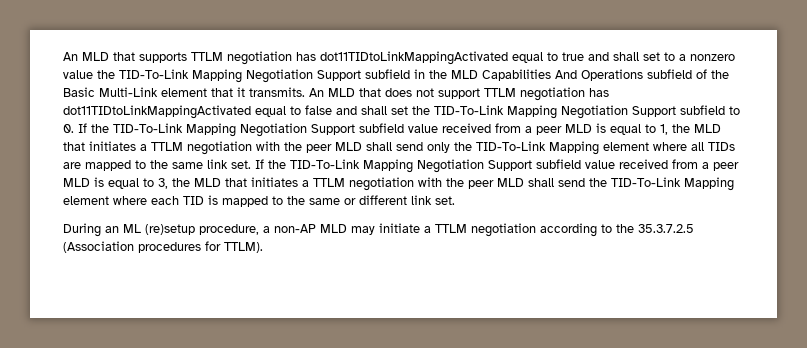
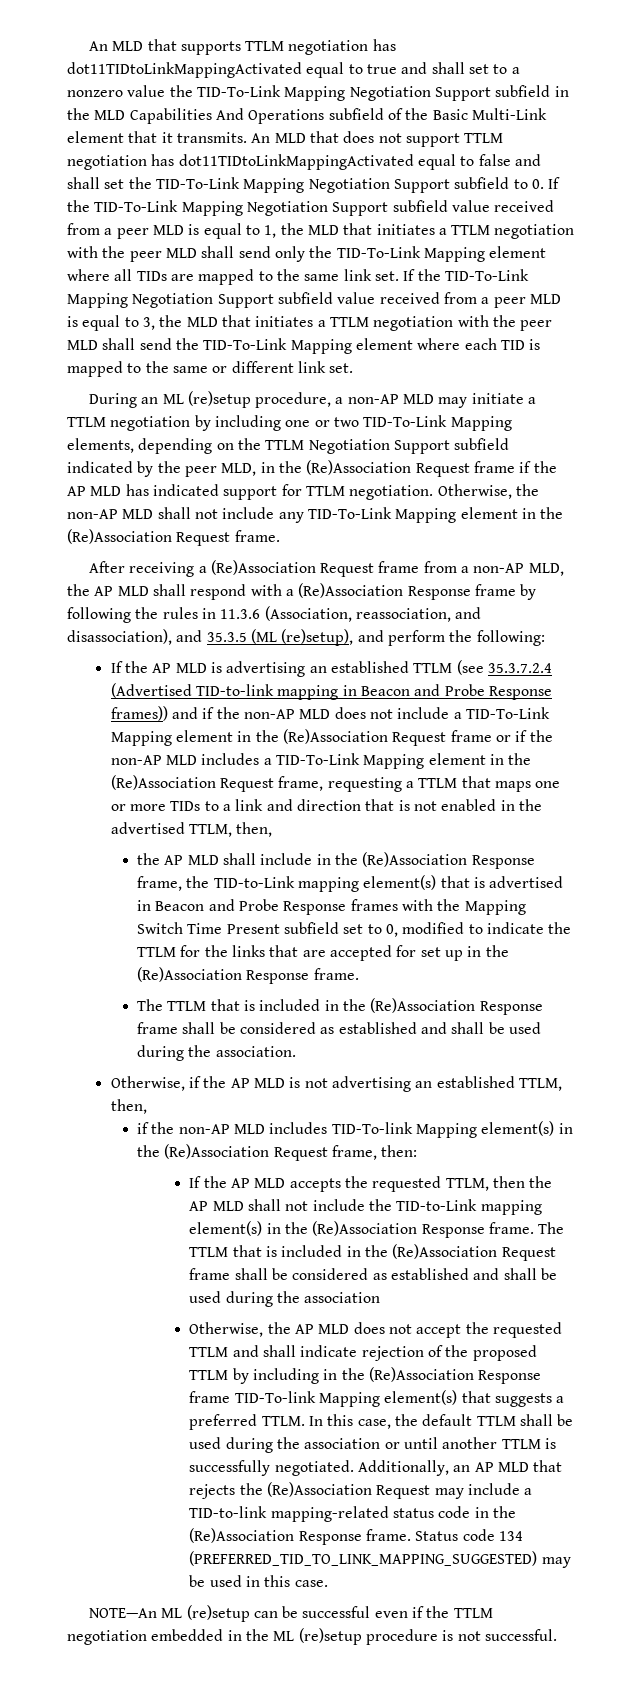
[540,223,694,237] [63,241,263,253] according to the 35.3.7.2.5 (Association procedures for TTLM). -> [194,415,512,431] [67,438,510,454] [67,460,557,477] [67,484,539,500] [67,507,564,523] [67,529,280,546] [88,560,564,577] [67,583,537,600] [67,606,482,623] [67,629,545,646] [110,660,553,677] [110,683,553,700] [110,706,551,721] [110,729,553,746] [110,753,532,769] [110,775,561,792] [110,799,542,811] [110,822,273,837] [137,852,535,869] [137,875,564,892] [137,899,526,915] [137,922,572,937] [137,945,509,961] [137,967,359,984] [137,998,543,1015] [137,1022,541,1034] [137,1045,296,1061] [110,1076,563,1092] [110,1099,147,1114] [137,1121,573,1138] [137,1144,418,1161] [189,1176,553,1192] [189,1199,542,1215] [189,1221,565,1238] [189,1244,556,1261] [189,1268,558,1280] [189,1291,381,1307] [189,1322,563,1338] [189,1345,537,1361] [189,1367,542,1384] [189,1390,565,1407] [189,1414,574,1430] [189,1437,557,1453] [189,1460,563,1476] [189,1482,533,1499] [189,1506,517,1522] [189,1528,524,1545] [189,1551,571,1568] [189,1575,328,1587] [88,1605,493,1622] [67,1628,557,1645] by including one or two TID-To-Link Mapping elements, depending on the TTLM Negotiation Support subfield indicated by the peer MLD, in the (Re)Association Request frame if the AP MLD has indicated support for TTLM negotiation. Otherwise, the non-AP MLD shall not include any TID-To-Link Mapping element in the (Re)Association Request frame. // After receiving a (Re)Association Request frame from a non-AP MLD, the AP MLD shall respond with a (Re)Association Response frame by following the rules in 11.3.6 (Association, reassociation, and disassociation), and 35.3.5 (ML (re)setup), and perform the following: // If the AP MLD is advertising an established TTLM (see 35.3.7.2.4 (Advertised TID-to-link mapping in Beacon and Probe Response frames)) and if the non-AP MLD does not include a TID-To-Link Mapping element in the (Re)Association Request frame or if the non-AP MLD includes a TID-To-Link Mapping element in the (Re)Association Request frame, requesting a TTLM that maps one or more TIDs to a link and direction that is not enabled in the advertised TTLM, then, // the AP MLD shall include in the (Re)Association Response frame, the TID-to-Link mapping element(s) that is advertised in Beacon and Probe Response frames with the Mapping Switch Time Present subfield set to 0, modified to indicate the TTLM for the links that are accepted for set up in the (Re)Association Response frame. // The TTLM that is included in the (Re)Association Response frame shall be considered as established and shall be used during the association. // Otherwise, if the AP MLD is not advertising an established TTLM, then, // if the non-AP MLD includes TID-To-link Mapping element(s) in the (Re)Association Request frame, then: // If the AP MLD accepts the requested TTLM, then the AP MLD shall not include the TID-to-Link mapping element(s) in the (Re)Association Response frame. The TTLM that is included in the (Re)Association Request frame shall be considered as established and shall be used during the association // Otherwise, the AP MLD does not accept the requested TTLM and shall indicate rejection of the proposed TTLM by including in the (Re)Association Response frame TID-To-link Mapping element(s) that suggests a preferred TTLM. In this case, the default TTLM shall be used during the association or until another TTLM is successfully negotiated. Additionally, an AP MLD that rejects the (Re)Association Request may include a TID-to-link mapping-related status code in the (Re)Association Response frame. Status code 134 (PREFERRED_TID_TO_LINK_MAPPING_SUGGESTED) may be used in this case. // NOTE—An ML (re)setup can be successful even if the TTLM negotiation embedded in the ML (re)setup procedure is not successful.

